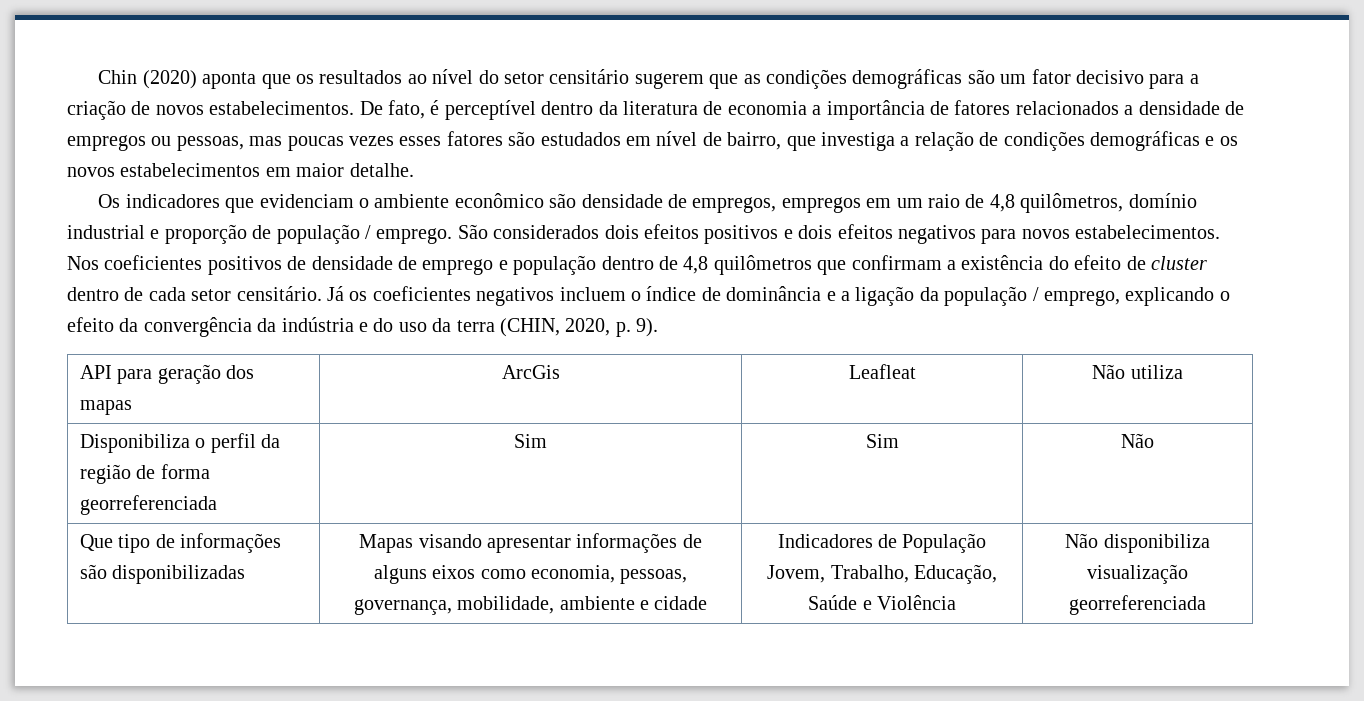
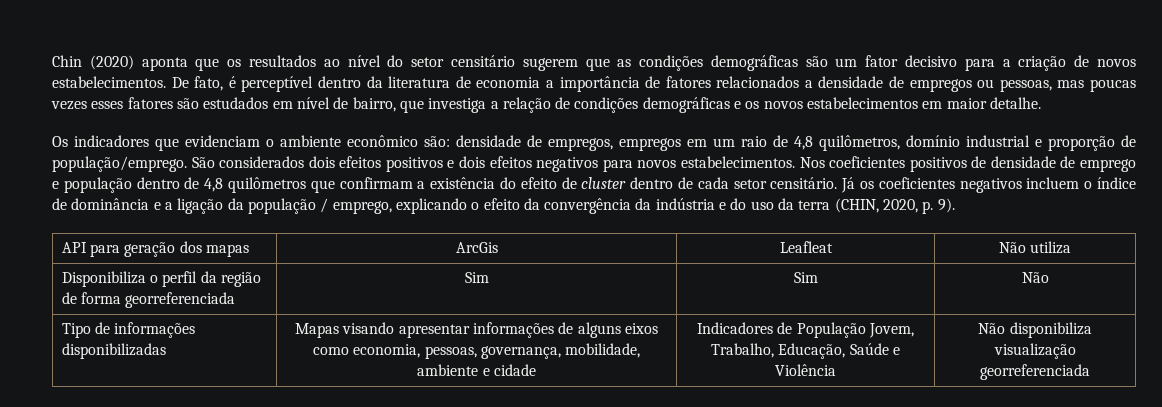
[549,193,577,208] são -> [424,136,450,147] são:
[276,224,453,244] população / emprego. -> [52,156,187,172] população/emprego.
[79,534,151,553] Que tipo -> [61,323,91,338] Tipo
[79,564,107,579] são -> (196, 330) none

